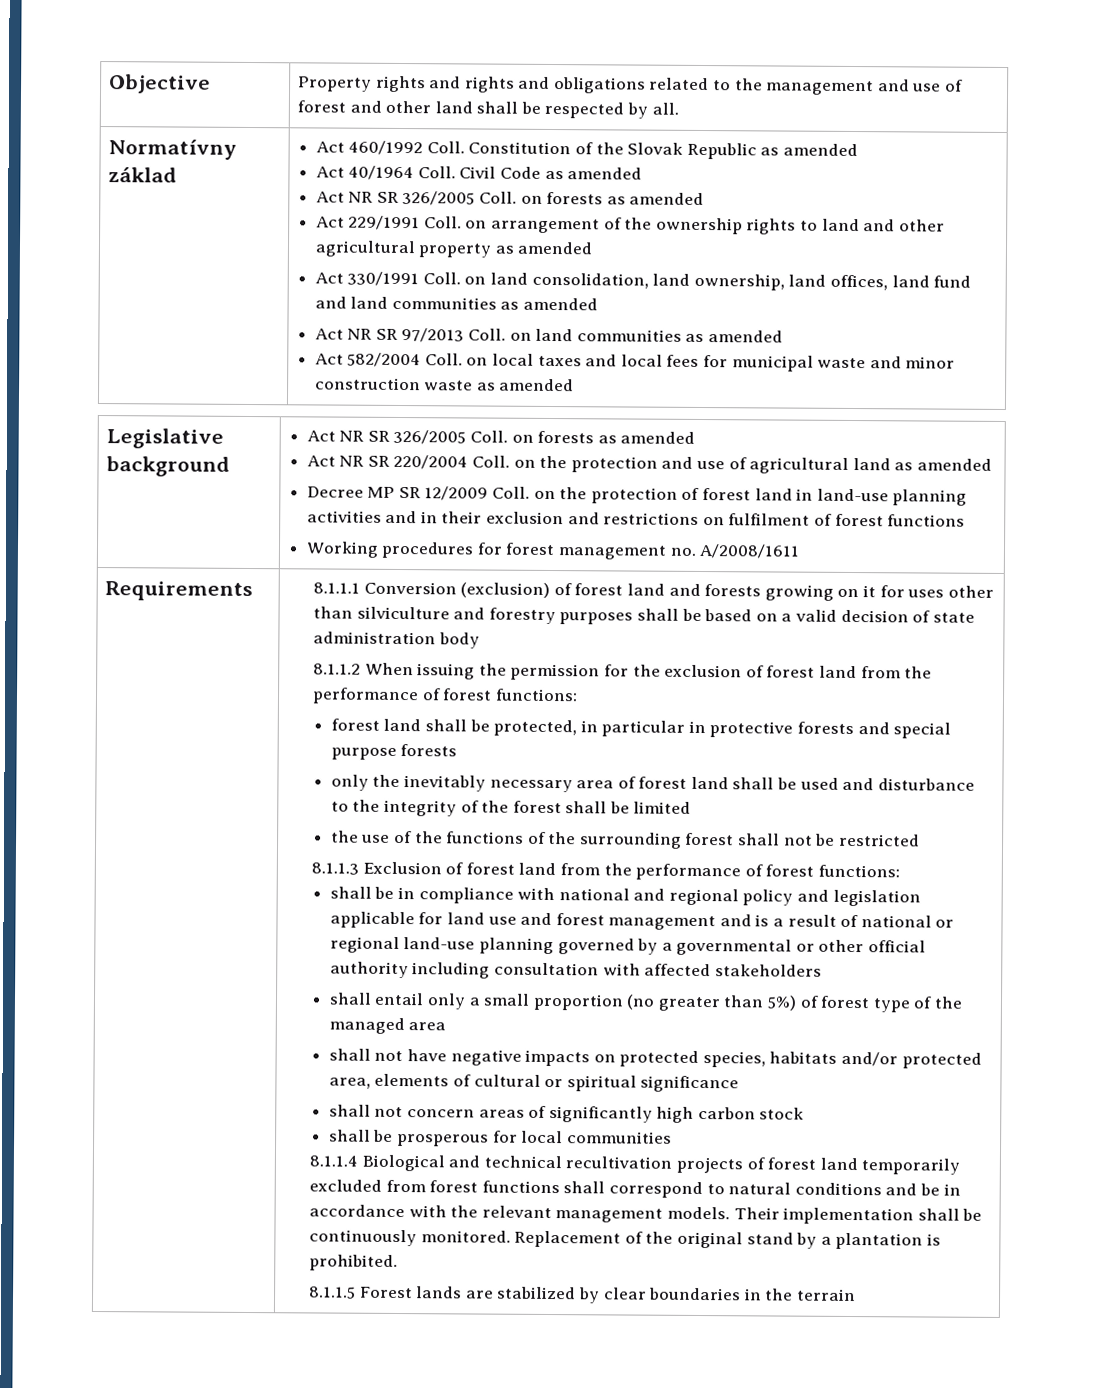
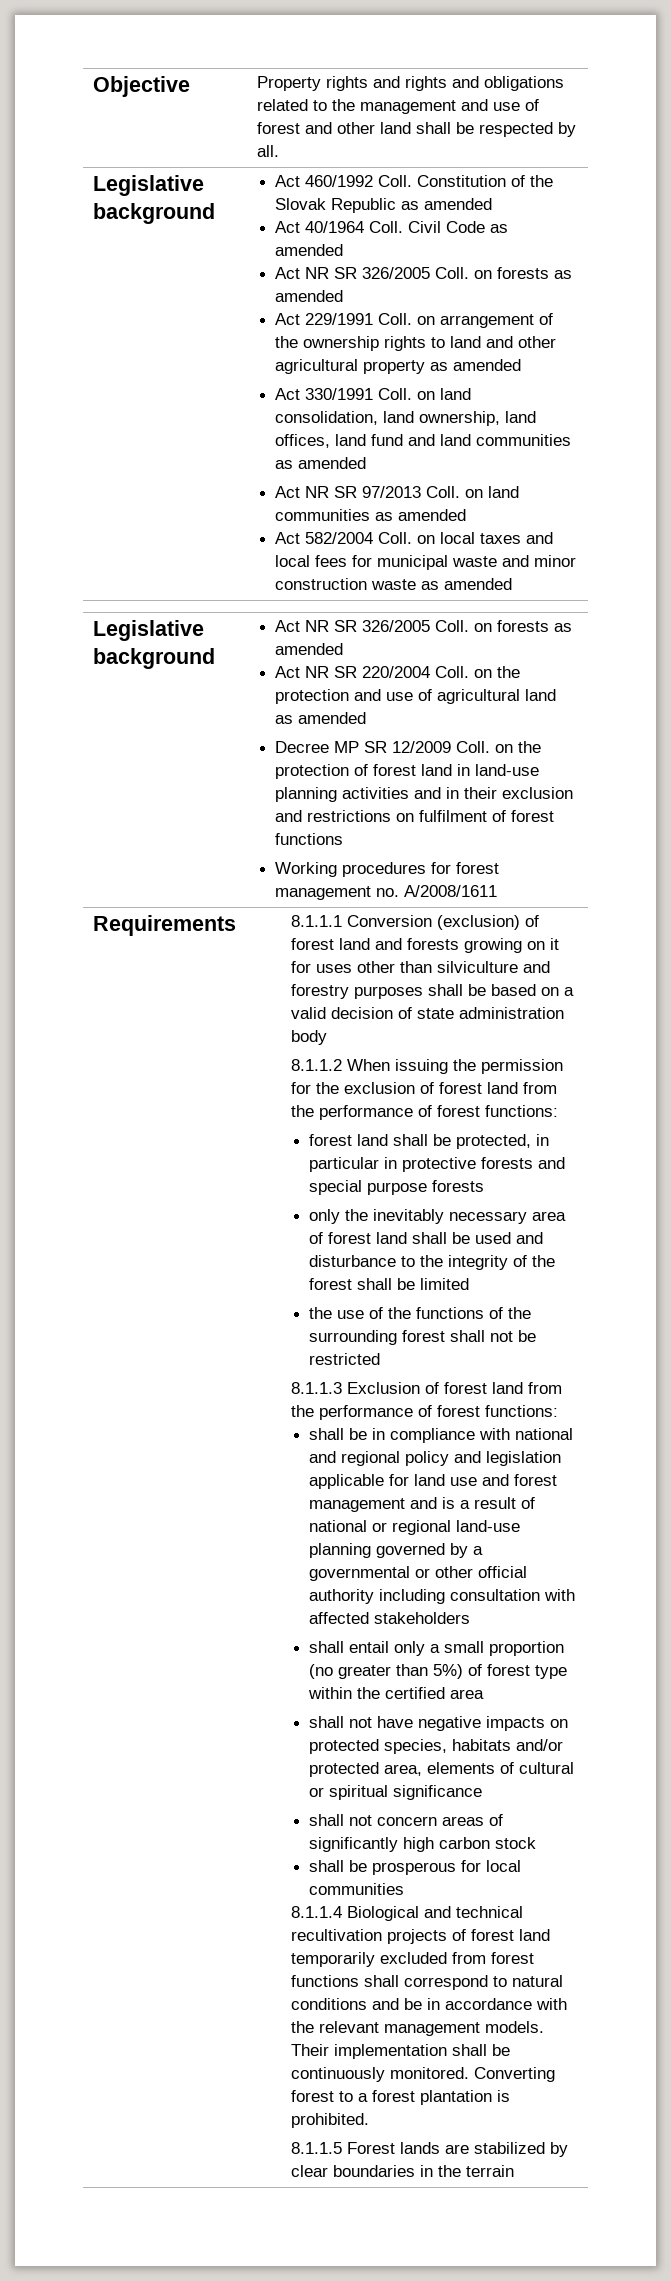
[107,139,237,160] [107,167,177,183] Normatívny základ -> [92,175,204,196] [92,203,215,224] Legislative background
[913,996,964,1009] [328,1017,405,1035] of the managed -> [308,1687,446,1699] within the certified
[514,1230,832,1249] Replacement of the original stand by a -> [473,2067,555,2082] [290,2090,415,2102] Converting forest to a forest

